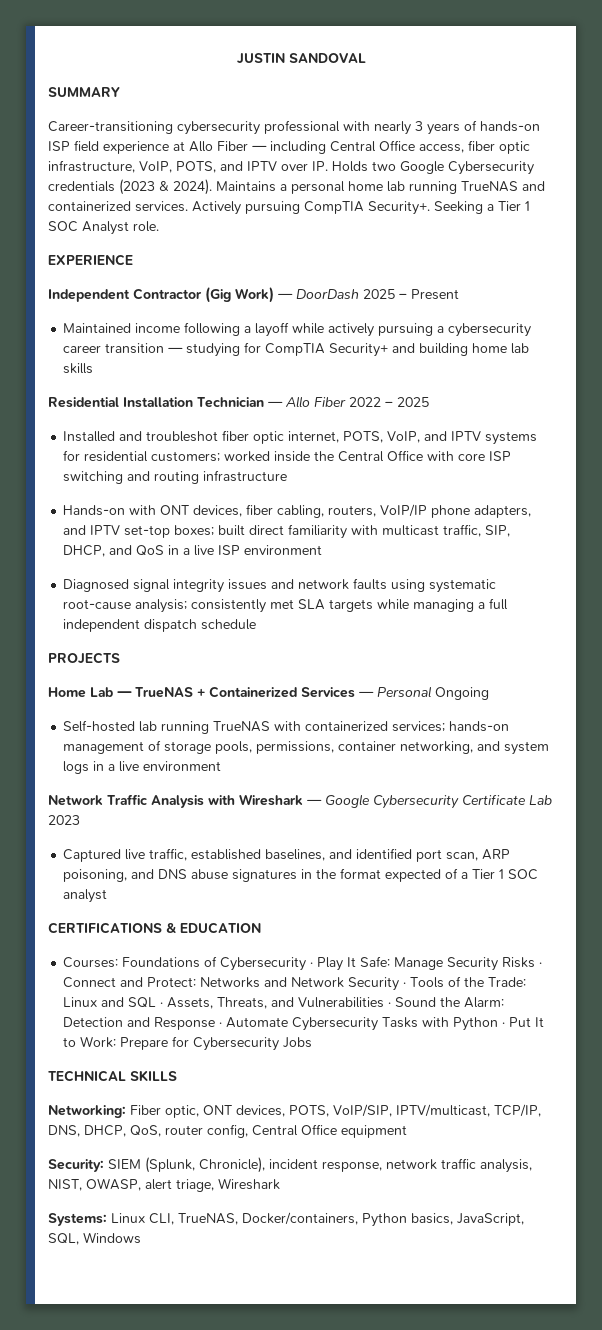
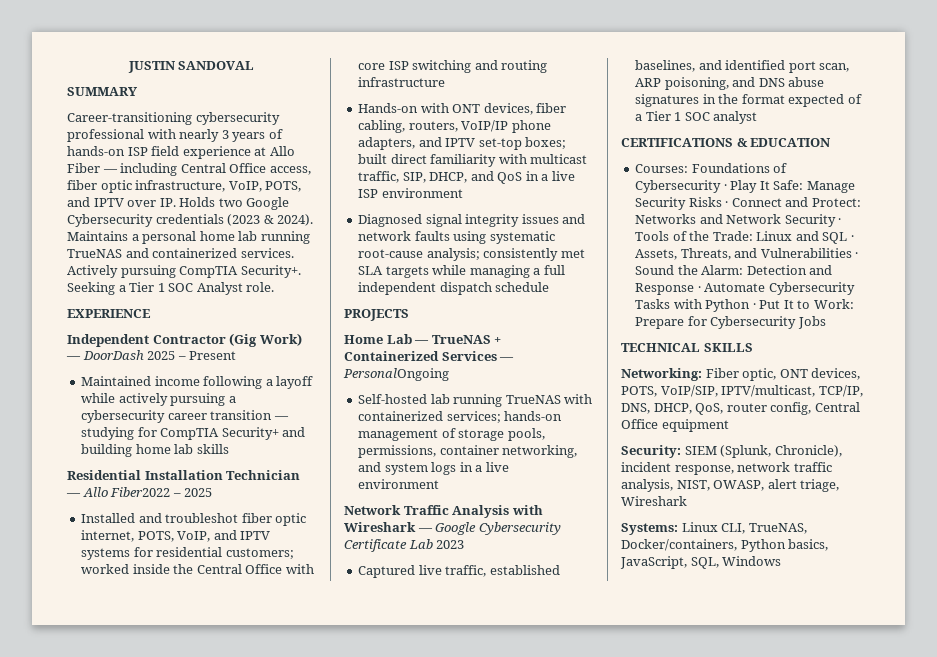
[314,397,381,407] Fiber 2022 -> [110,487,171,497] Fiber2022
[377,686,489,700] Personal Ongoing -> [343,368,449,381] PersonalOngoing

